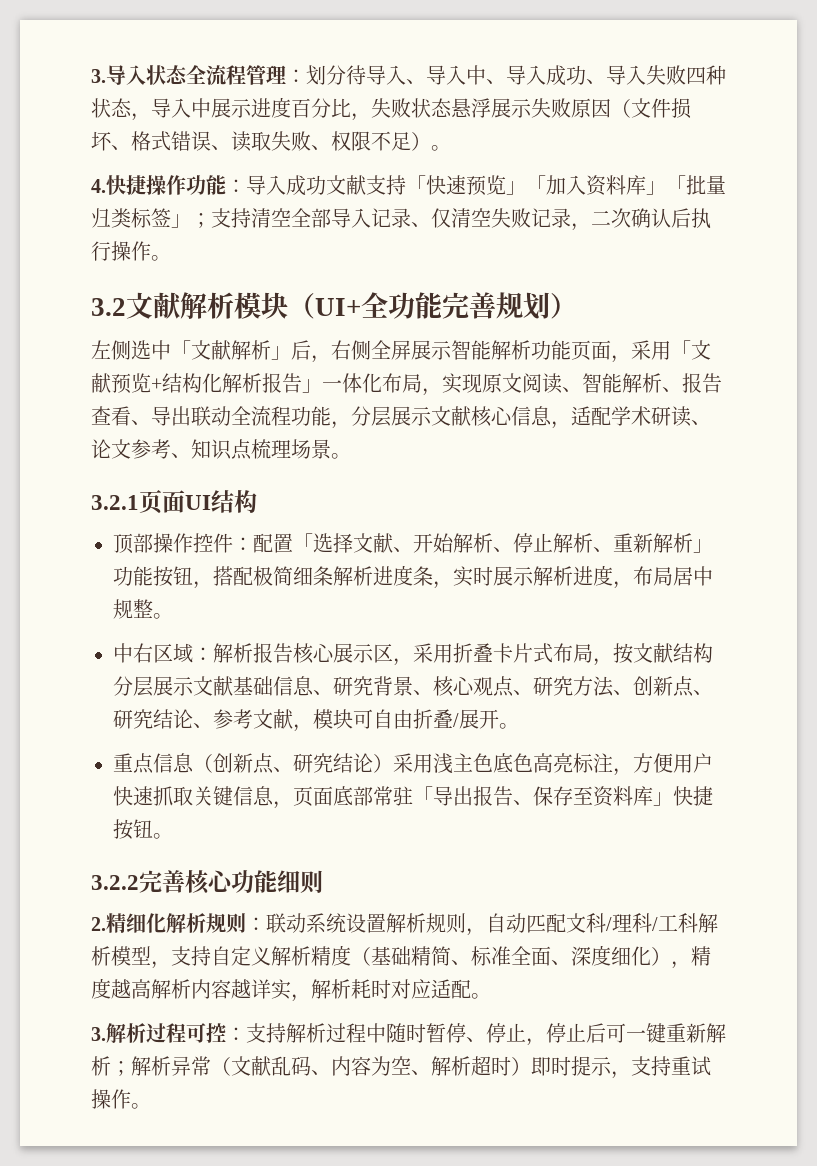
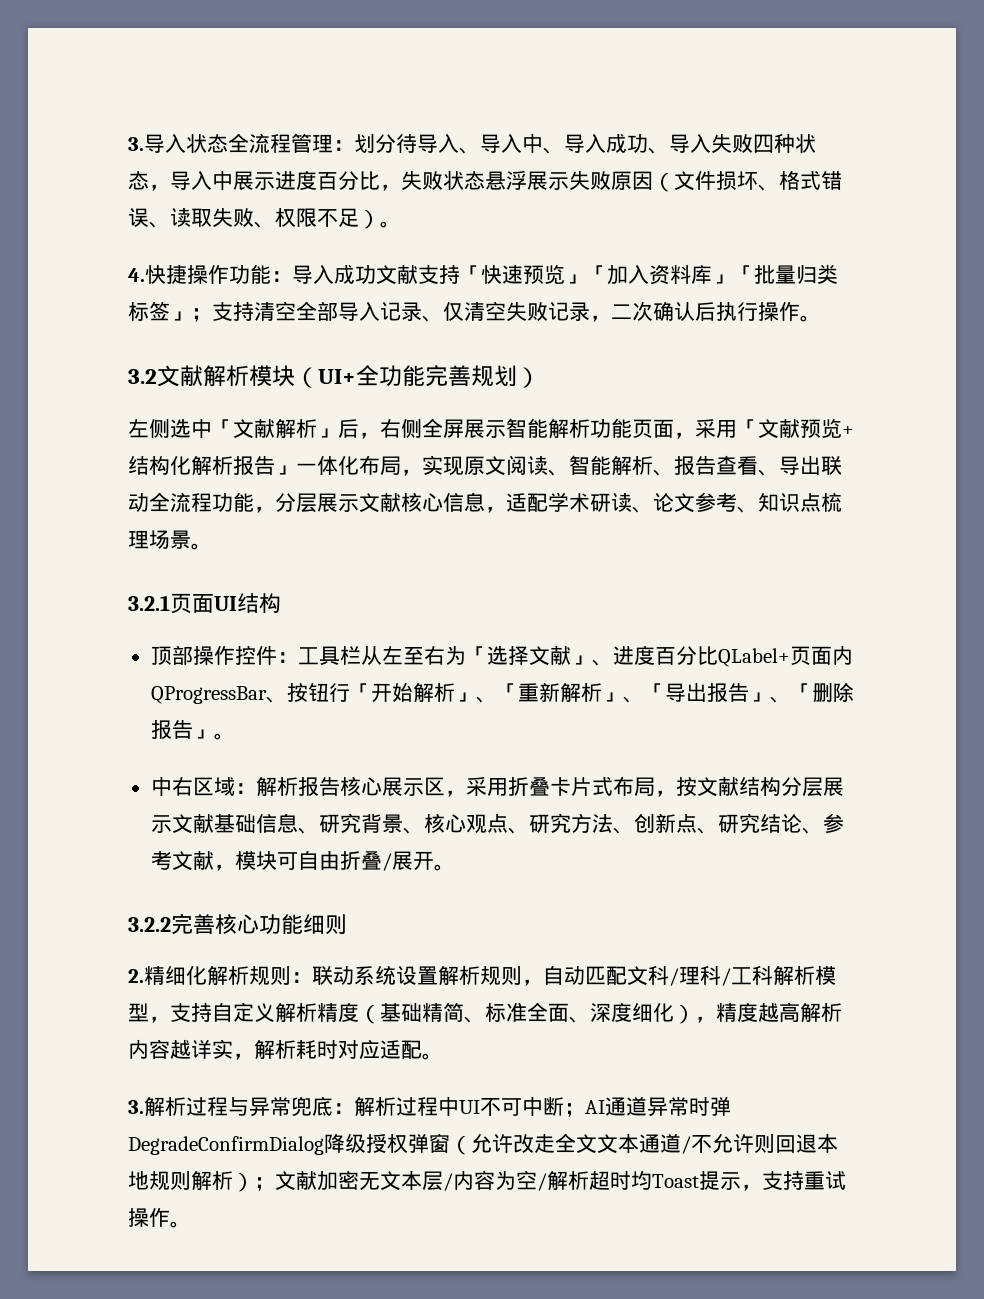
[253,533,713,553] [113,565,713,589] [113,599,153,619] 配置「选择文献、开始解析、停止解析、重新解析」功能按钮，搭配极简细条解析进度条，实时展示解析进度，布局居中规整 -> [297,645,853,667] [150,682,854,704] [150,720,214,740] 工具栏从左至右为「选择文献」、进度百分比QLabel+页面内QProgressBar、按钮行「开始解析」、「重新解析」、「导出报告」、「删除报告」
[113,753,713,776] [113,786,713,809] [113,819,173,840] // 重点信息（创新点、研究结论）采用浅主色底色高亮标注，方便用户快速抓取关键信息，页面底部常驻「导出报告、保存至资料库」快捷按钮。 -> (455, 867) none
[186,1023,726,1046] [91,1056,331,1076] 可控：支持解析过程中随时暂停、停止，停止后可一键重新解析；解析异常（文献乱码、 -> [228,1096,731,1117] [128,1133,838,1155] [128,1170,453,1192] 与异常兜底：解析过程中UI不可中断；AI通道异常时弹DegradeConfirmDialog降级授权弹窗（允许改走全文文本通道/不允许则回退本地规则解析）；文献加密无文本层/
[411,1070,431,1075] 、 -> [537,1173,547,1191] /
[511,1056,571,1076] ）即时 -> [631,1170,699,1190] 均Toast

